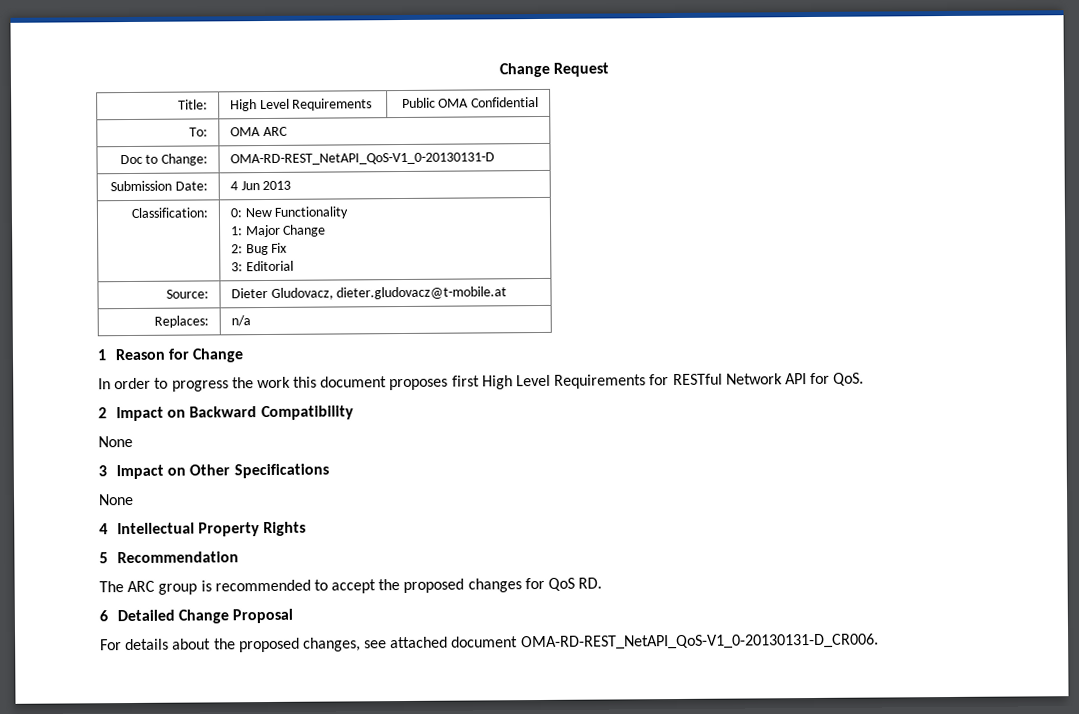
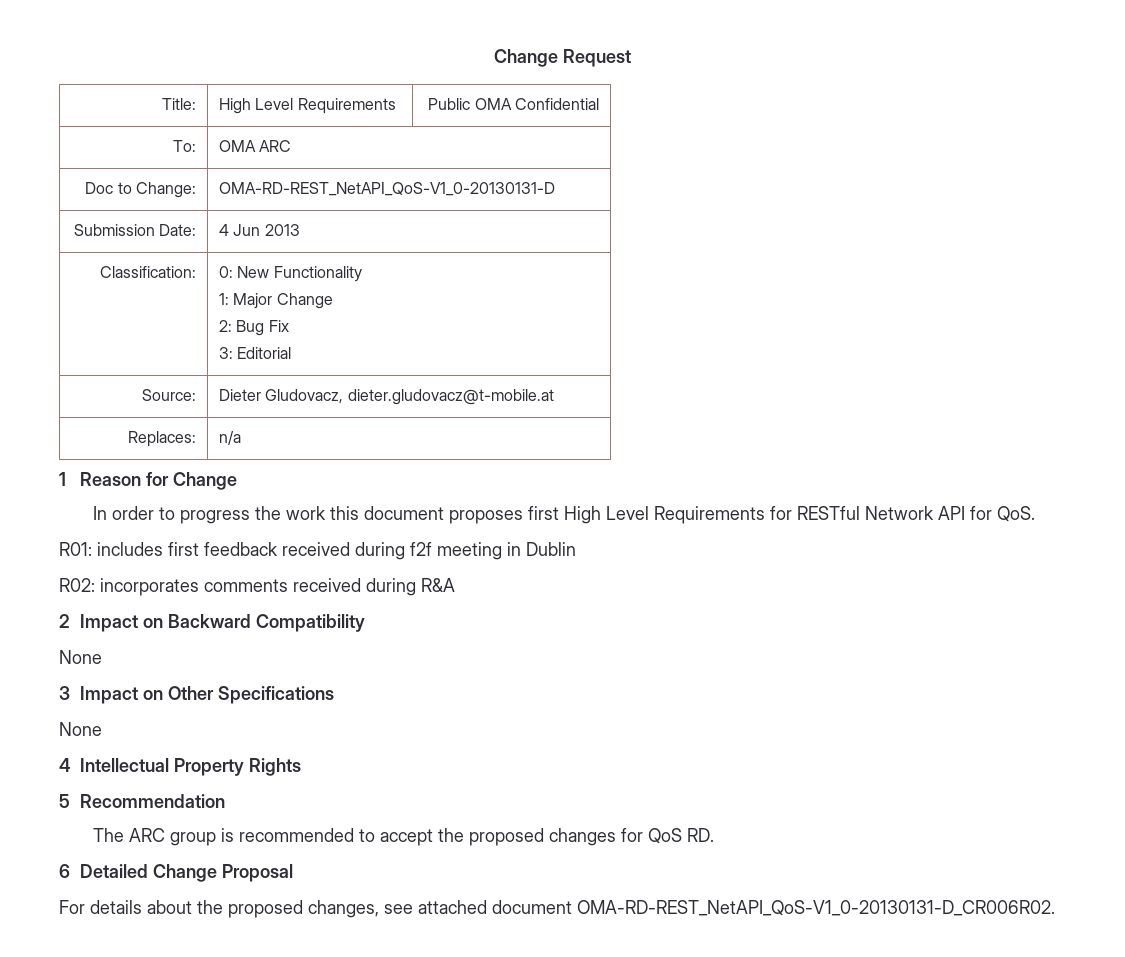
(865, 379) none -> [59,542,576,560] [59,578,455,596] // R01: includes first feedback received during f2f meeting in Dublin // R02: incorporates comments received during R&A
[520,633,879,651] OMA-RD-REST_NetAPI_QoS-V1_0-20130131-D_CR006. -> [577,900,1055,916] OMA-RD-REST_NetAPI_QoS-V1_0-20130131-D_CR006R02.

